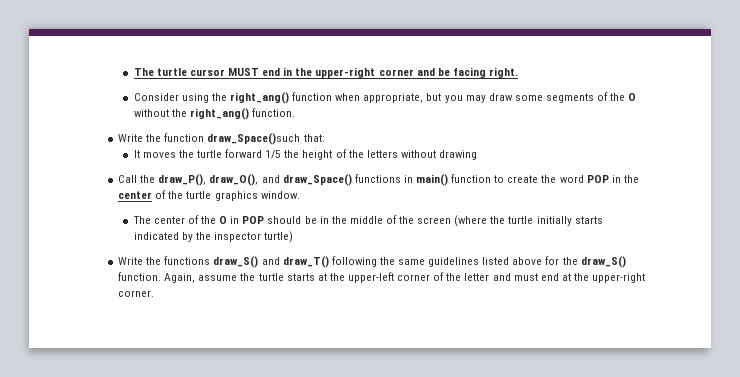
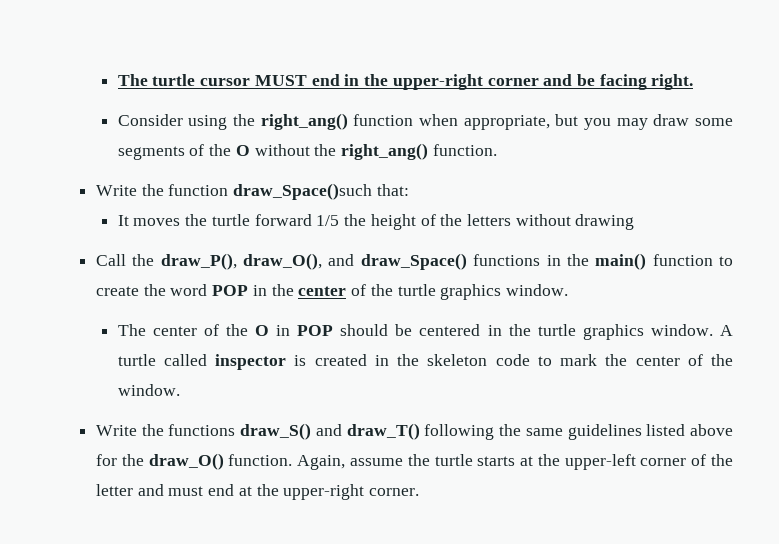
(413, 179) none -> [566,254,589,266] the
[319,215,603,227] [133,231,294,243] in the middle of the screen (where the turtle initially starts indicated by the inspector turtle) -> [419,324,733,340] [117,354,734,370] [117,384,180,396] centered in the turtle graphics window. A turtle called inspector is created in the skeleton code to mark the center of the window.
[580,256,626,268] draw_S() -> [148,453,224,470] draw_O()

